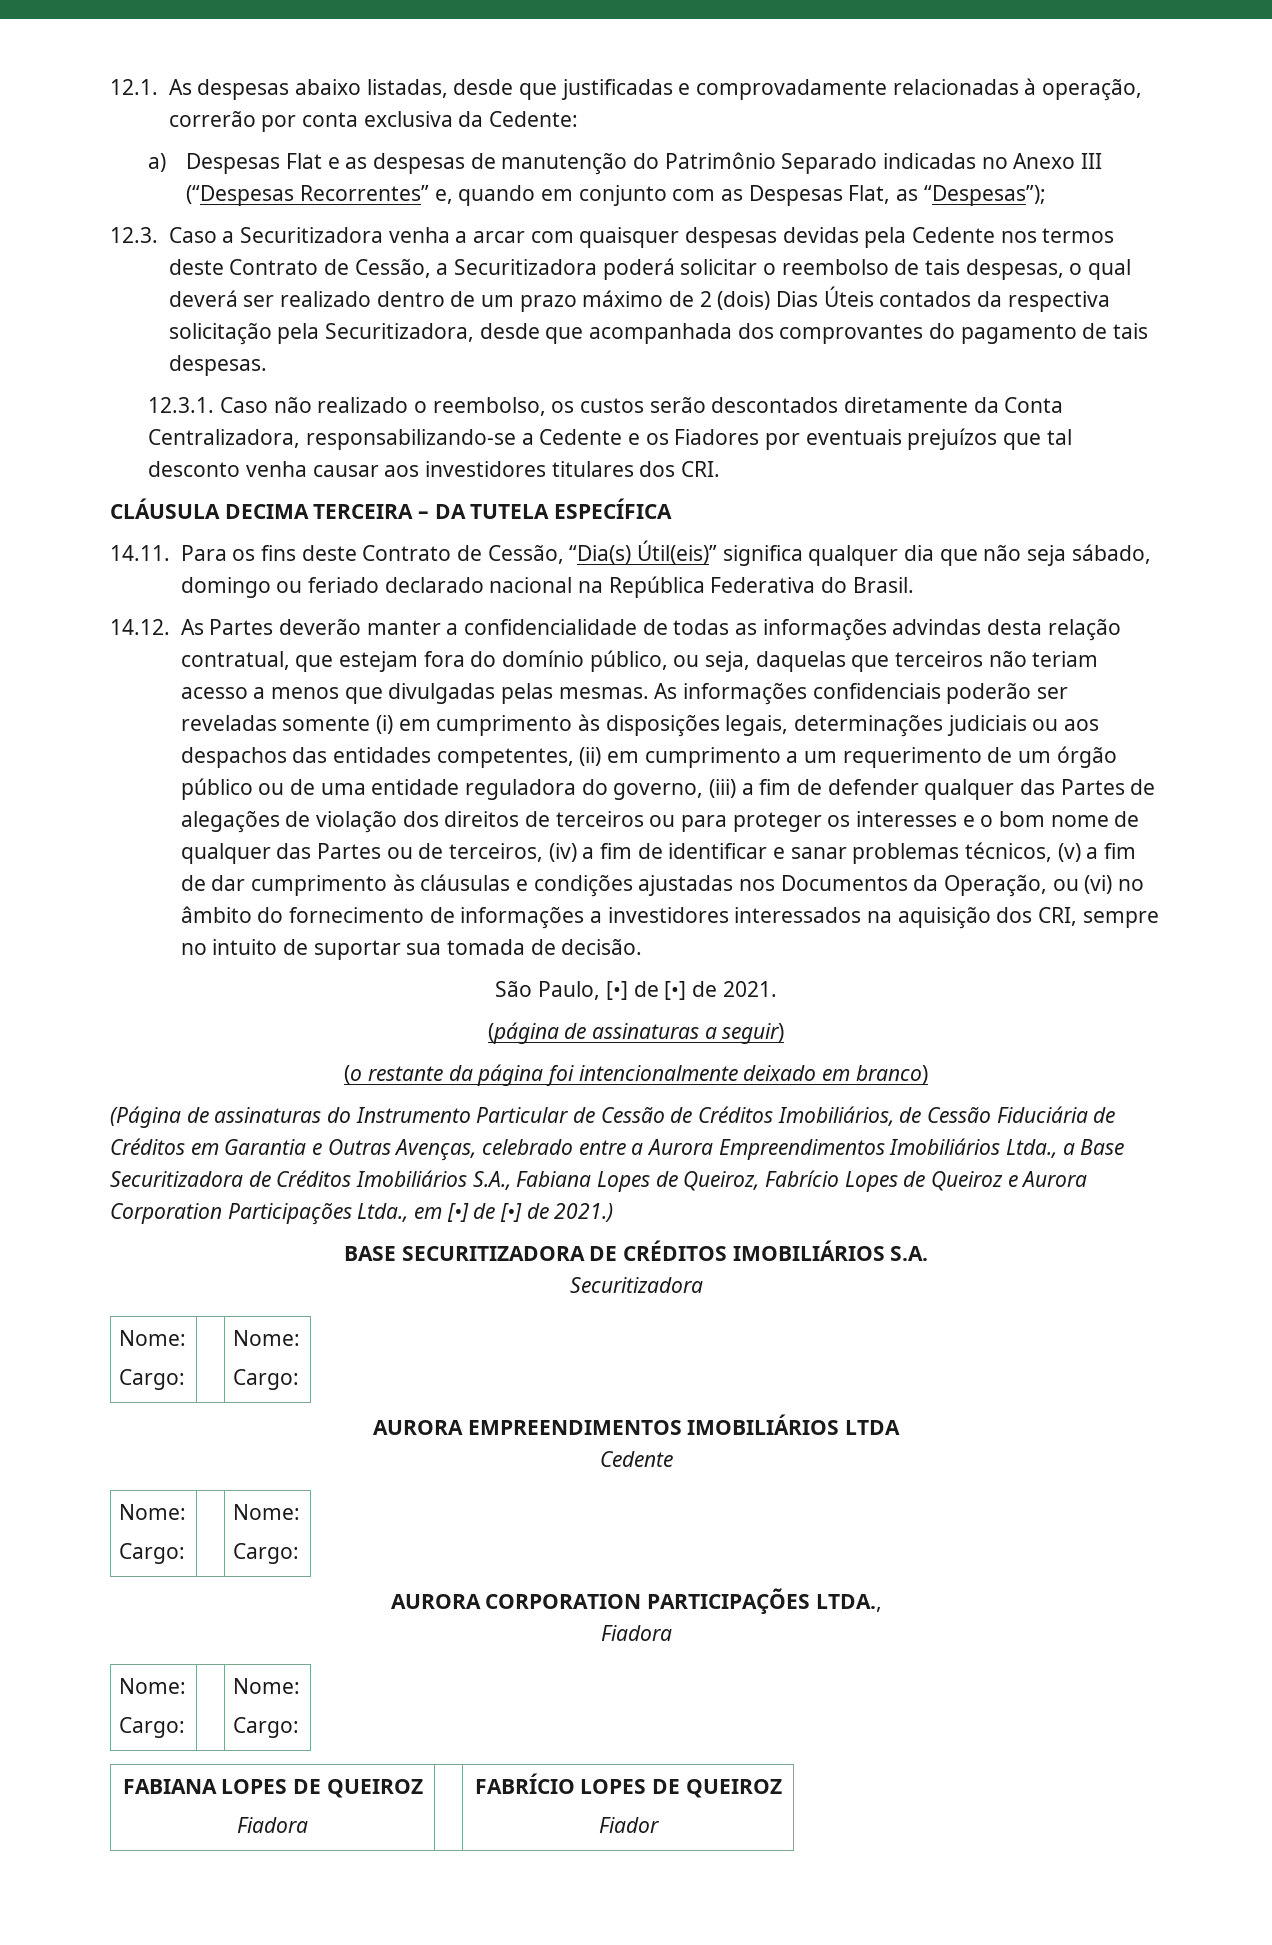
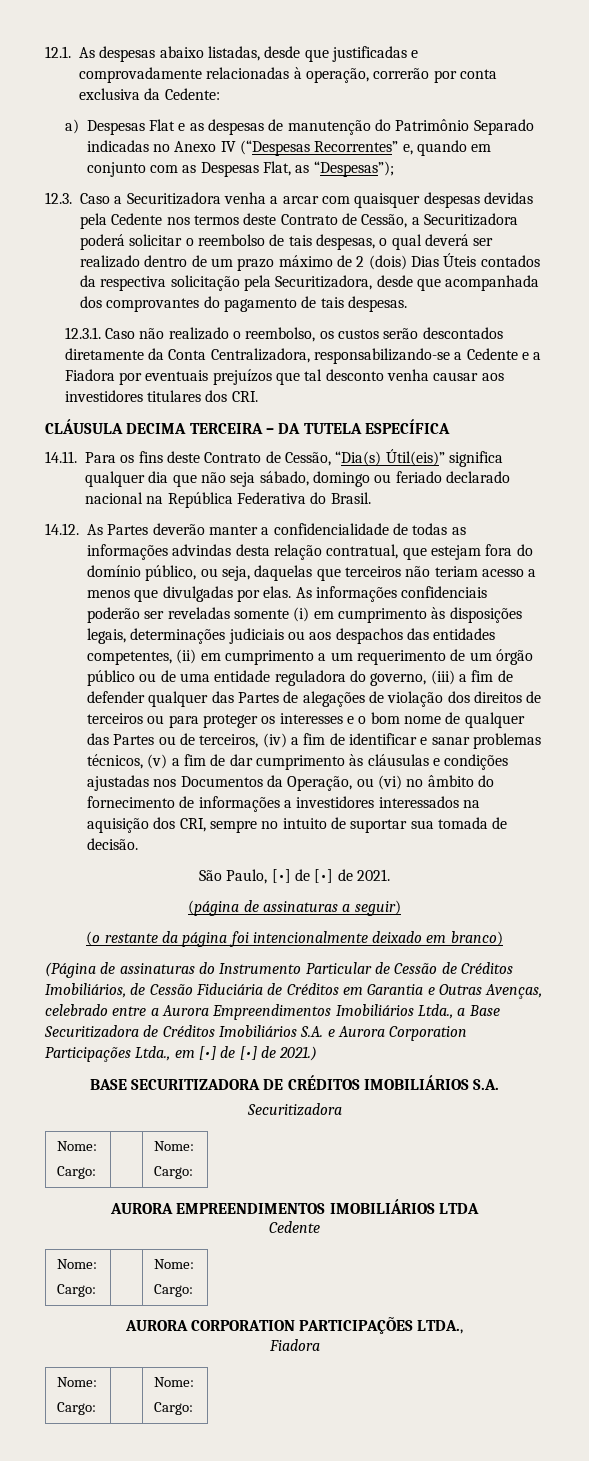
[1081,153,1103,169] III -> [220,141,236,152] IV
[645,429,760,445] os Fiadores -> [533,352,542,360] [64,369,115,381] a Fiadora
[500,683,649,704] pelas mesmas. -> [236,586,292,602] por elas.
[472,1170,1004,1192] S.A., Fabiana Lopes de Queiroz, Fabrício Lopes de Queiroz -> [300,1026,324,1037] S.A.
[122,1779,423,1798] [237,1817,308,1833] [474,1773,782,1798] [598,1817,660,1833] // FABIANA LOPES DE QUEIROZ // Fiadora | | FABRÍCIO LOPES DE QUEIROZ // Fiador -> (194, 1408) none

